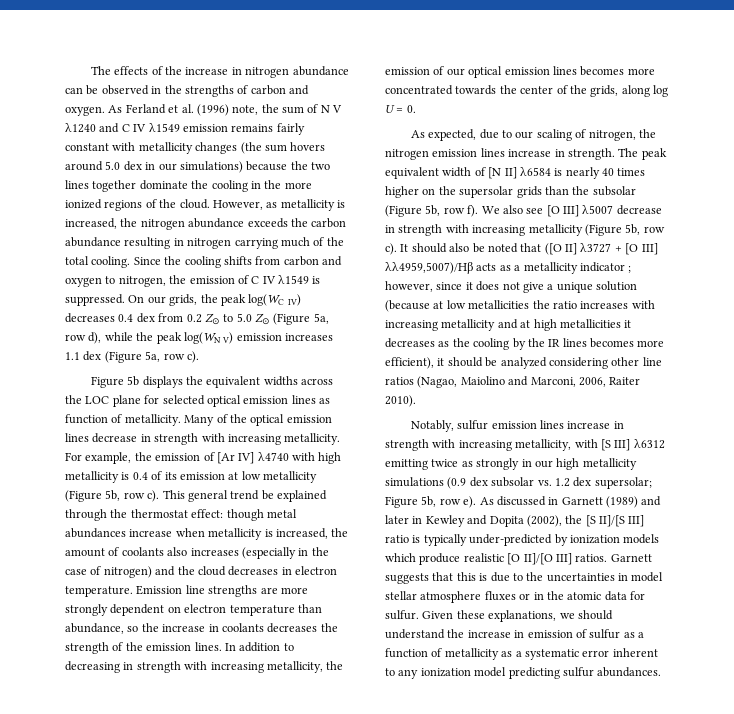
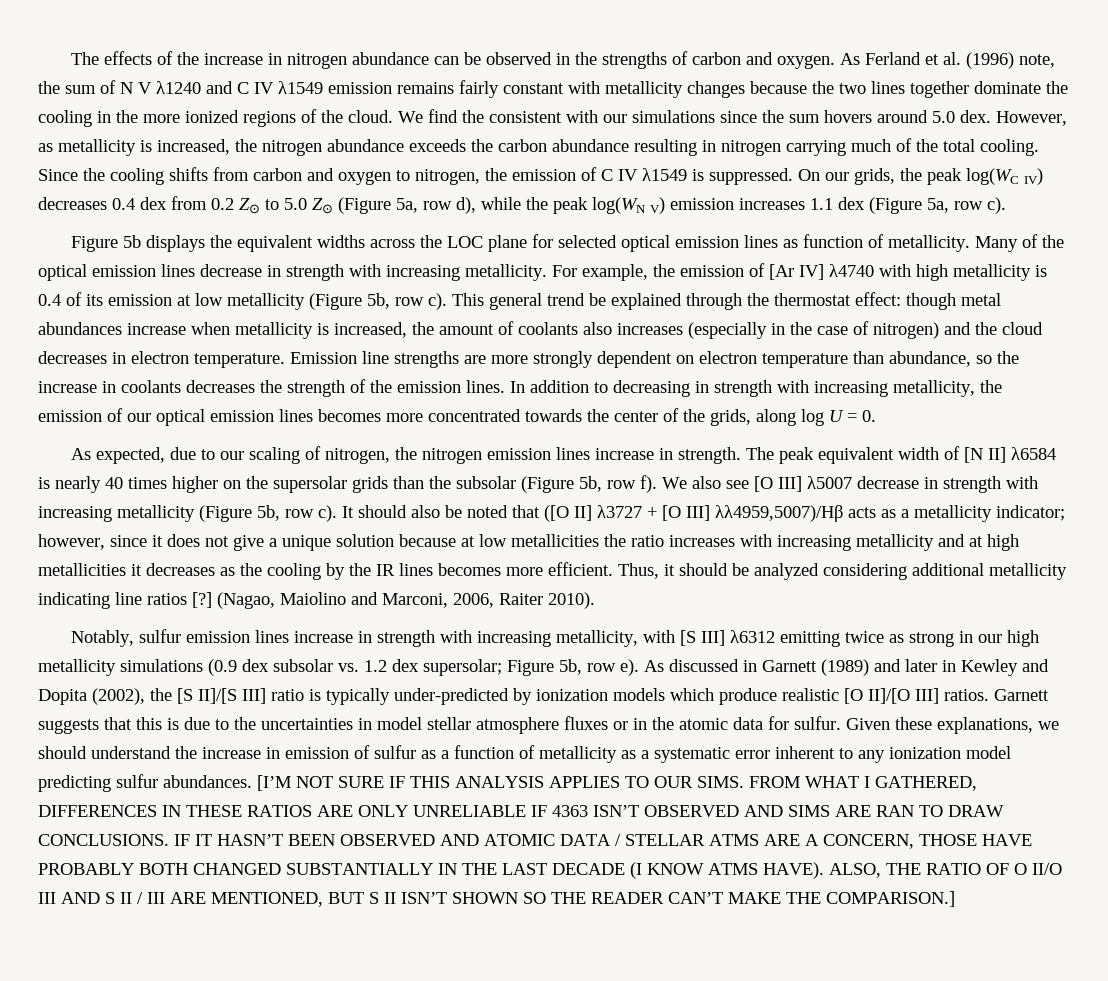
[240,142,326,154] [65,161,243,173] (the sum hovers around 5.0 dex in our simulations) -> (745, 89) none
(210, 204) none -> [398,109,991,123] We find the consistent with our simulations since the sum hovers around 5.0 dex.
[579,262,632,273] indicator ; -> [996,505,1065,521] indicator;
[385,300,430,312] (because -> [399,534,456,547] because
[385,357,434,369] efficient), -> [548,562,659,579] efficient. Thus,
[611,357,640,366] other -> [912,563,1067,580] [38,592,110,609] additional metallicity indicating
(414, 381) none -> [192,592,212,608] [?]
[476,458,520,470] strongly -> [909,632,955,647] strong
(662, 672) none -> [257,775,977,791] [38,805,1004,817] [38,834,1032,849] [38,862,1062,879] [38,891,955,907] [I’M NOT SURE IF THIS ANALYSIS APPLIES TO OUR SIMS. FROM WHAT I GATHERED, DIFFERENCES IN THESE RATIOS ARE ONLY UNRELIABLE IF 4363 ISN’T OBSERVED AND SIMS ARE RAN TO DRAW CONCLUSIONS. IF IT HASN’T BEEN OBSERVED AND ATOMIC DATA / STELLAR ATMS ARE A CONCERN, THOSE HAVE PROBABLY BOTH CHANGED SUBSTANTIALLY IN THE LAST DECADE (I KNOW ATMS HAVE). ALSO, THE RATIO OF O II/O III AND S II / III ARE MENTIONED, BUT S II ISN’T SHOWN SO THE READER CAN’T MAKE THE COMPARISON.]

